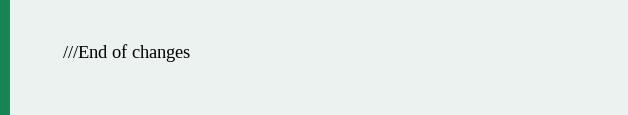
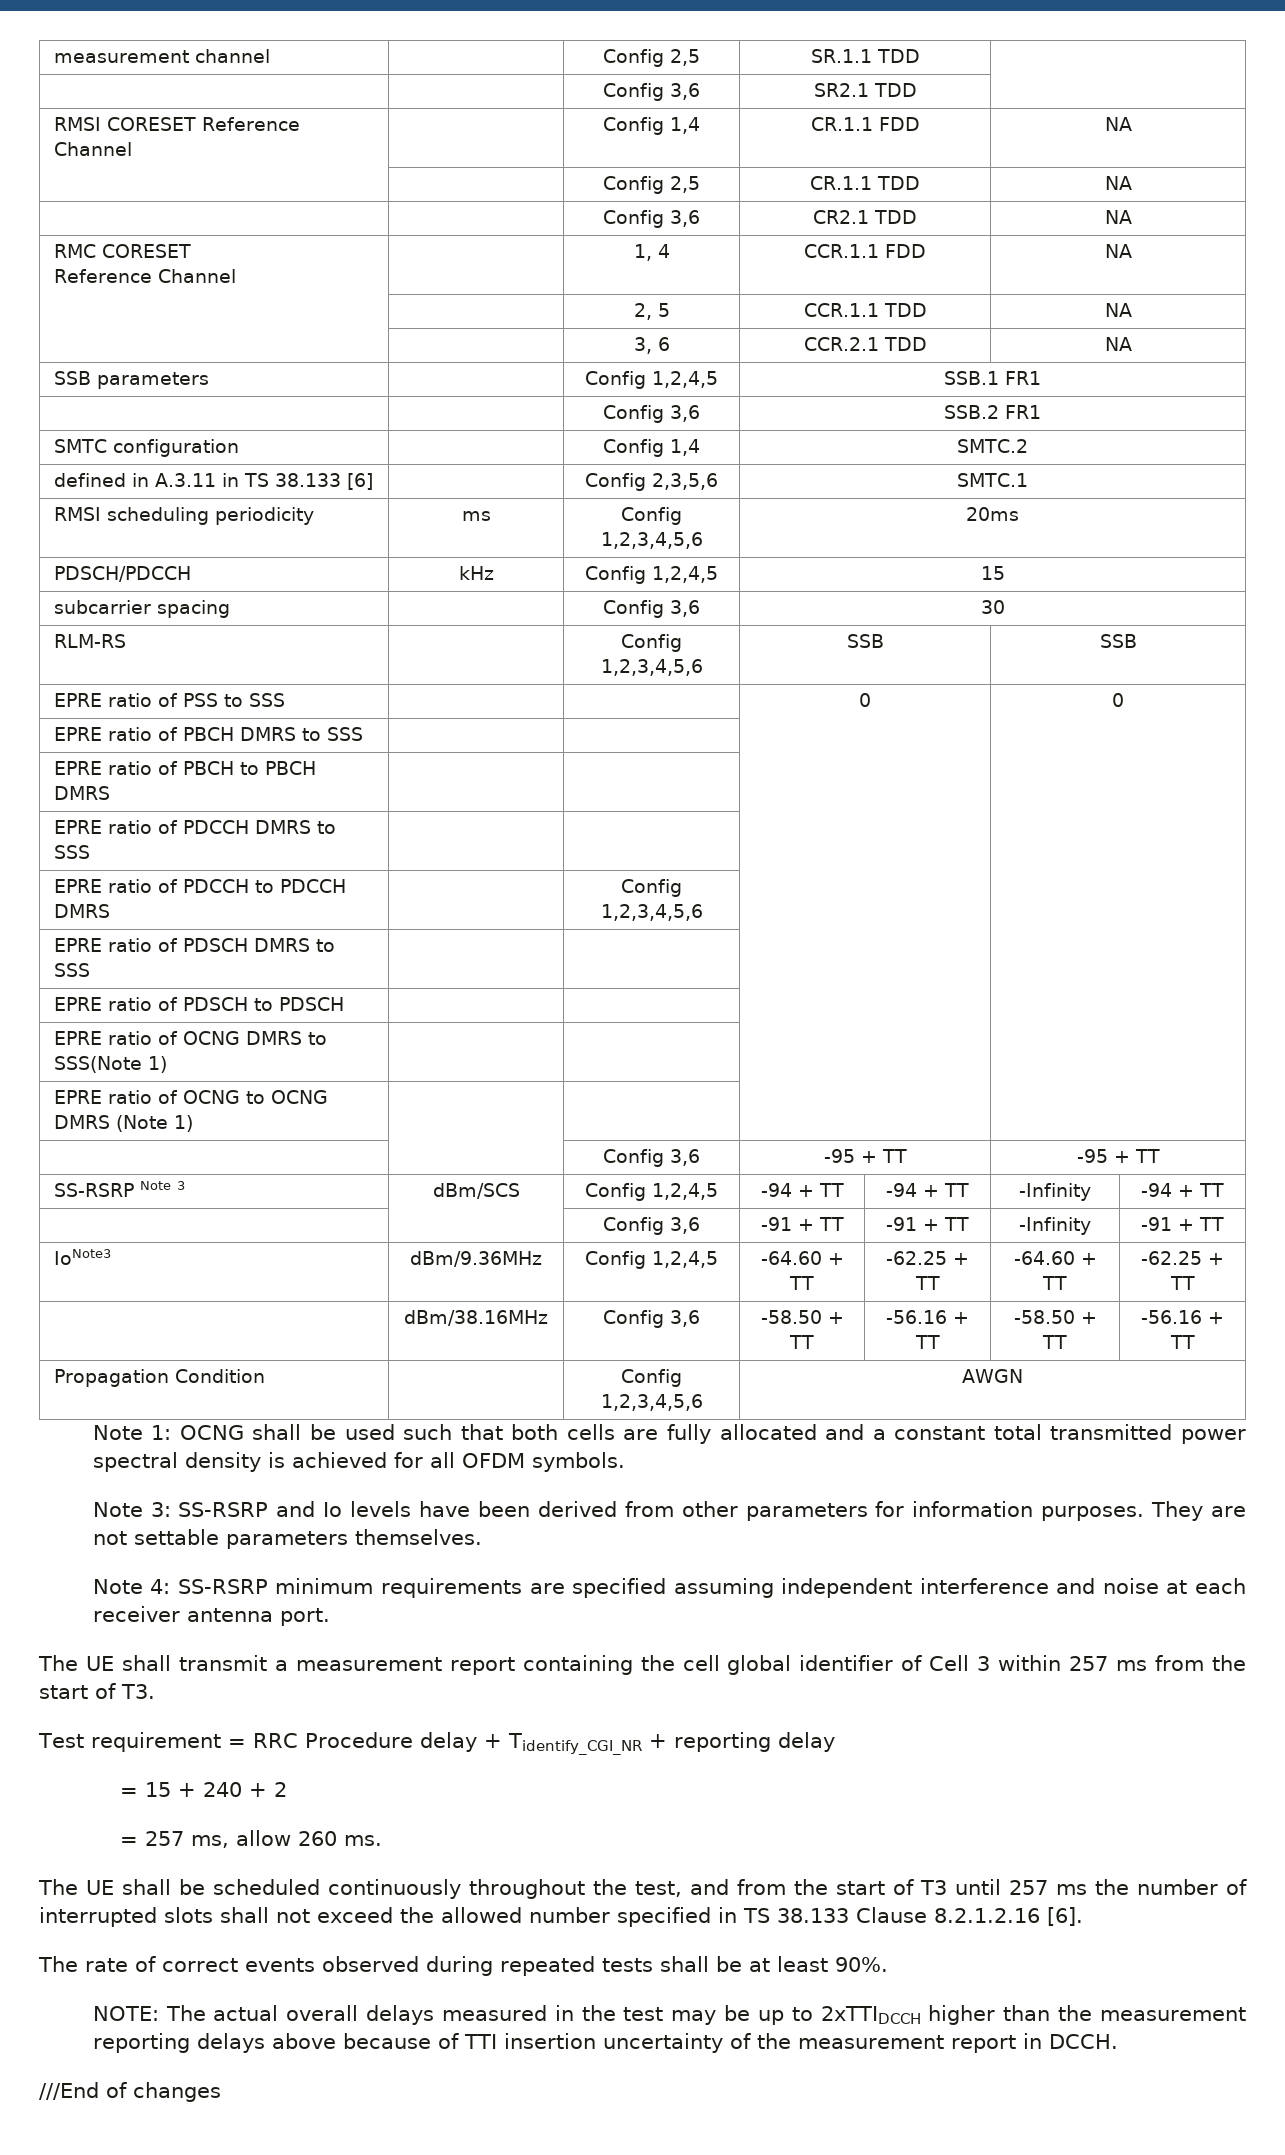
(63, 51) none -> [53,49,270,63] [603,49,700,67] [810,49,920,63] [603,83,700,101] [813,83,917,97] [53,117,300,131] [53,142,132,156] [603,117,700,135] [810,117,920,131] [1104,117,1132,131] [603,176,700,194] [810,176,920,190] [1104,176,1132,190] [603,210,700,228] [813,210,917,224] [1104,210,1132,224] [53,244,191,258] [53,269,236,283] [633,244,670,261] [804,244,926,258] [1104,244,1132,258] [633,303,670,320] [803,303,927,317] [1104,303,1132,317] [633,337,670,354] [803,337,927,351] [1104,337,1132,351] [53,371,209,389] [585,371,718,389] [944,371,1041,385] [603,405,700,423] [944,405,1041,419] [53,439,239,457] [603,439,700,457] [957,439,1029,453] [53,473,373,490] [585,473,718,491] [957,473,1029,487] [53,507,314,525] [461,511,491,521] [621,507,682,525] [600,532,703,549] [966,507,1019,521] [53,566,191,582] [458,566,494,580] [585,566,718,584] [980,566,1005,580] [53,600,230,618] [603,600,700,618] [980,600,1005,614] [53,634,126,648] [621,634,682,652] [600,659,703,676] [846,634,884,648] [1099,634,1137,648] [53,693,285,707] [859,693,871,707] [1112,693,1124,707] [53,727,363,741] [53,761,316,775] [53,786,110,800] [53,820,336,834] [53,845,90,859] [53,879,346,893] [53,904,110,918] [621,879,682,897] [600,904,703,921] [53,938,335,952] [53,963,90,977] [53,997,344,1011] [53,1031,327,1045] [53,1056,167,1073] [53,1090,328,1104] [53,1115,193,1132] [603,1149,700,1167] [823,1149,907,1163] [1076,1149,1160,1163] [53,1181,185,1197] [432,1183,520,1199] [585,1183,718,1201] [760,1183,844,1197] [886,1183,969,1197] [1019,1183,1091,1201] [1141,1183,1224,1197] [603,1217,700,1235] [760,1217,844,1231] [886,1217,969,1231] [1019,1217,1091,1235] [1141,1217,1224,1231] [53,1249,111,1265] [410,1251,542,1267] [585,1251,718,1269] [760,1251,844,1265] [789,1276,814,1290] [886,1251,969,1265] [914,1276,940,1290] [1013,1251,1097,1265] [1042,1276,1067,1290] [1141,1251,1224,1265] [1169,1276,1195,1290] [404,1310,548,1326] [603,1310,700,1328] [760,1310,844,1324] [789,1335,814,1349] [886,1310,969,1324] [914,1335,940,1349] [1013,1310,1097,1324] [1042,1335,1067,1349] [1141,1310,1224,1324] [1169,1335,1195,1349] [53,1369,265,1387] [621,1369,682,1387] [600,1394,703,1411] [962,1369,1024,1383] [92,1424,1246,1444] [92,1452,625,1472] [92,1501,1246,1521] [92,1529,482,1549] [92,1578,1247,1598] [92,1606,330,1626] [38,1655,1247,1675] [39,1683,155,1699] [38,1732,835,1755] [119,1782,287,1797] [119,1830,382,1848] [38,1879,1247,1899] [39,1907,1083,1927] [38,1956,888,1976] [92,2005,1247,2025] [92,2033,1118,2053] measurement channel | | Config 2,5 | SR.1.1 TDD | // | | Config 3,6 | SR2.1 TDD | // RMSI CORESET Reference Channel | | Config 1,4 | CR.1.1 FDD | NA // | | Config 2,5 | CR.1.1 TDD | NA // | | Config 3,6 | CR2.1 TDD | NA // RMC CORESET // Reference Channel | | 1, 4 | CCR.1.1 FDD | NA // | | 2, 5 | CCR.1.1 TDD | NA // | | 3, 6 | CCR.2.1 TDD | NA // SSB parameters | | Config 1,2,4,5 | SSB.1 FR1 // | | Config 3,6 | SSB.2 FR1 // SMTC configuration | | Config 1,4 | SMTC.2 // defined in A.3.11 in TS 38.133 [6] | | Config 2,3,5,6 | SMTC.1 // RMSI scheduling periodicity | ms | Config 1,2,3,4,5,6 | 20ms // PDSCH/PDCCH | kHz | Config 1,2,4,5 | 15 // subcarrier spacing | | Config 3,6 | 30 // RLM-RS | | Config 1,2,3,4,5,6 | SSB | SSB // EPRE ratio of PSS to SSS | | | 0 | 0 // EPRE ratio of PBCH DMRS to SSS | | | | // EPRE ratio of PBCH to PBCH DMRS | | | | // EPRE ratio of PDCCH DMRS to SSS | | | | // EPRE ratio of PDCCH to PDCCH DMRS | | Config 1,2,3,4,5,6 | | // EPRE ratio of PDSCH DMRS to SSS | | | | // EPRE ratio of PDSCH to PDSCH | | | | // EPRE ratio of OCNG DMRS to SSS(Note 1) | | | | // EPRE ratio of OCNG to OCNG DMRS (Note 1) | | | | // | | Config 3,6 | -95 + TT | -95 + TT // SS-RSRP Note 3 | dBm/SCS | Config 1,2,4,5 | -94 + TT | -94 + TT | -Infinity | -94 + TT // | | Config 3,6 | -91 + TT | -91 + TT | -Infinity | -91 + TT // IoNote3 | dBm/9.36MHz | Config 1,2,4,5 | -64.60 + TT | -62.25 + TT | -64.60 + TT | -62.25 + TT // | dBm/38.16MHz | Config 3,6 | -58.50 + TT | -56.16 + TT | -58.50 + TT | -56.16 + TT // Propagation Condition | | Config 1,2,3,4,5,6 | AWGN // Note 1: OCNG shall be used such that both cells are fully allocated and a constant total transmitted power spectral density is achieved for all OFDM symbols. // Note 3: SS-RSRP and Io levels have been derived from other parameters for information purposes. They are not settable parameters themselves. // Note 4: SS-RSRP minimum requirements are specified assuming independent interference and noise at each receiver antenna port. // The UE shall transmit a measurement report containing the cell global identifier of Cell 3 within 257 ms from the start of T3. // Test requirement = RRC Procedure delay + Tidentify_CGI_NR + reporting delay // = 15 + 240 + 2 // = 257 ms, allow 260 ms. // The UE shall be scheduled continuously throughout the test, and from the start of T3 until 257 ms the number of interrupted slots shall not exceed the allowed number specified in TS 38.133 Clause 8.2.1.2.16 [6]. // The rate of correct events observed during repeated tests shall be at least 90%. // NOTE: The actual overall delays measured in the test may be up to 2xTTIDCCH higher than the measurement reporting delays above because of TTI insertion uncertainty of the measurement report in DCCH. //

